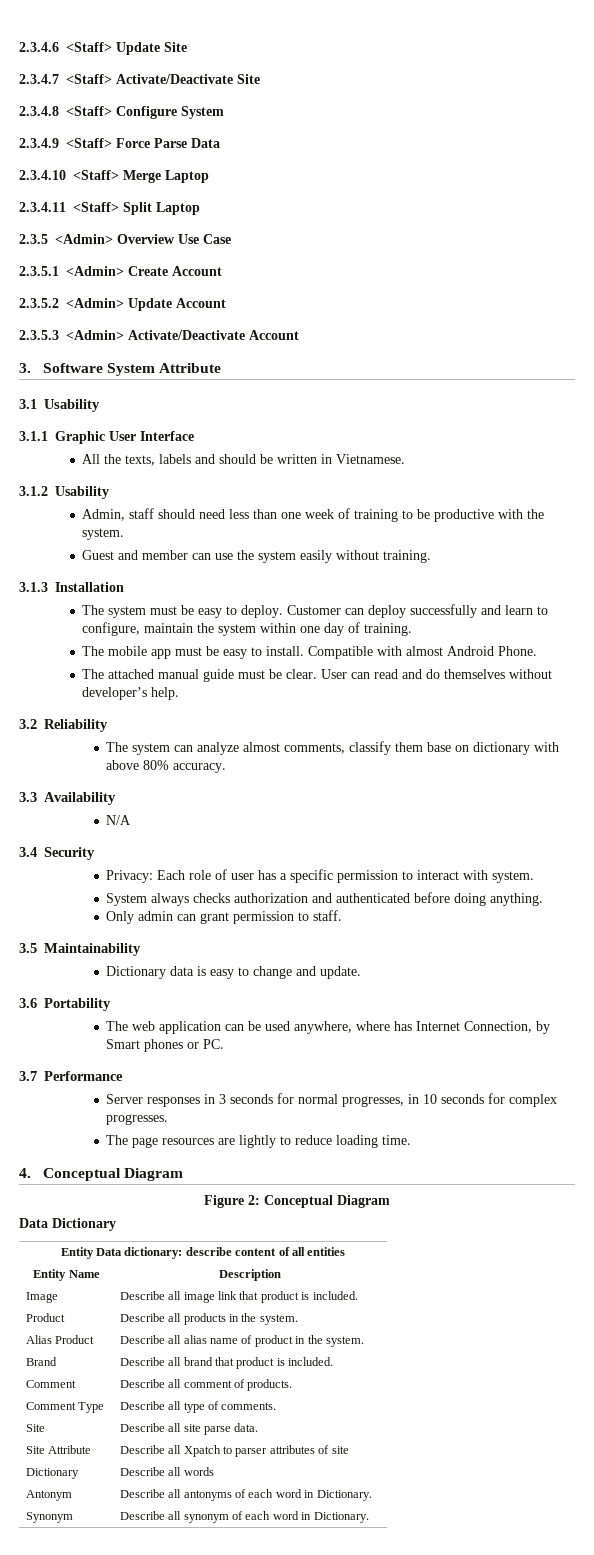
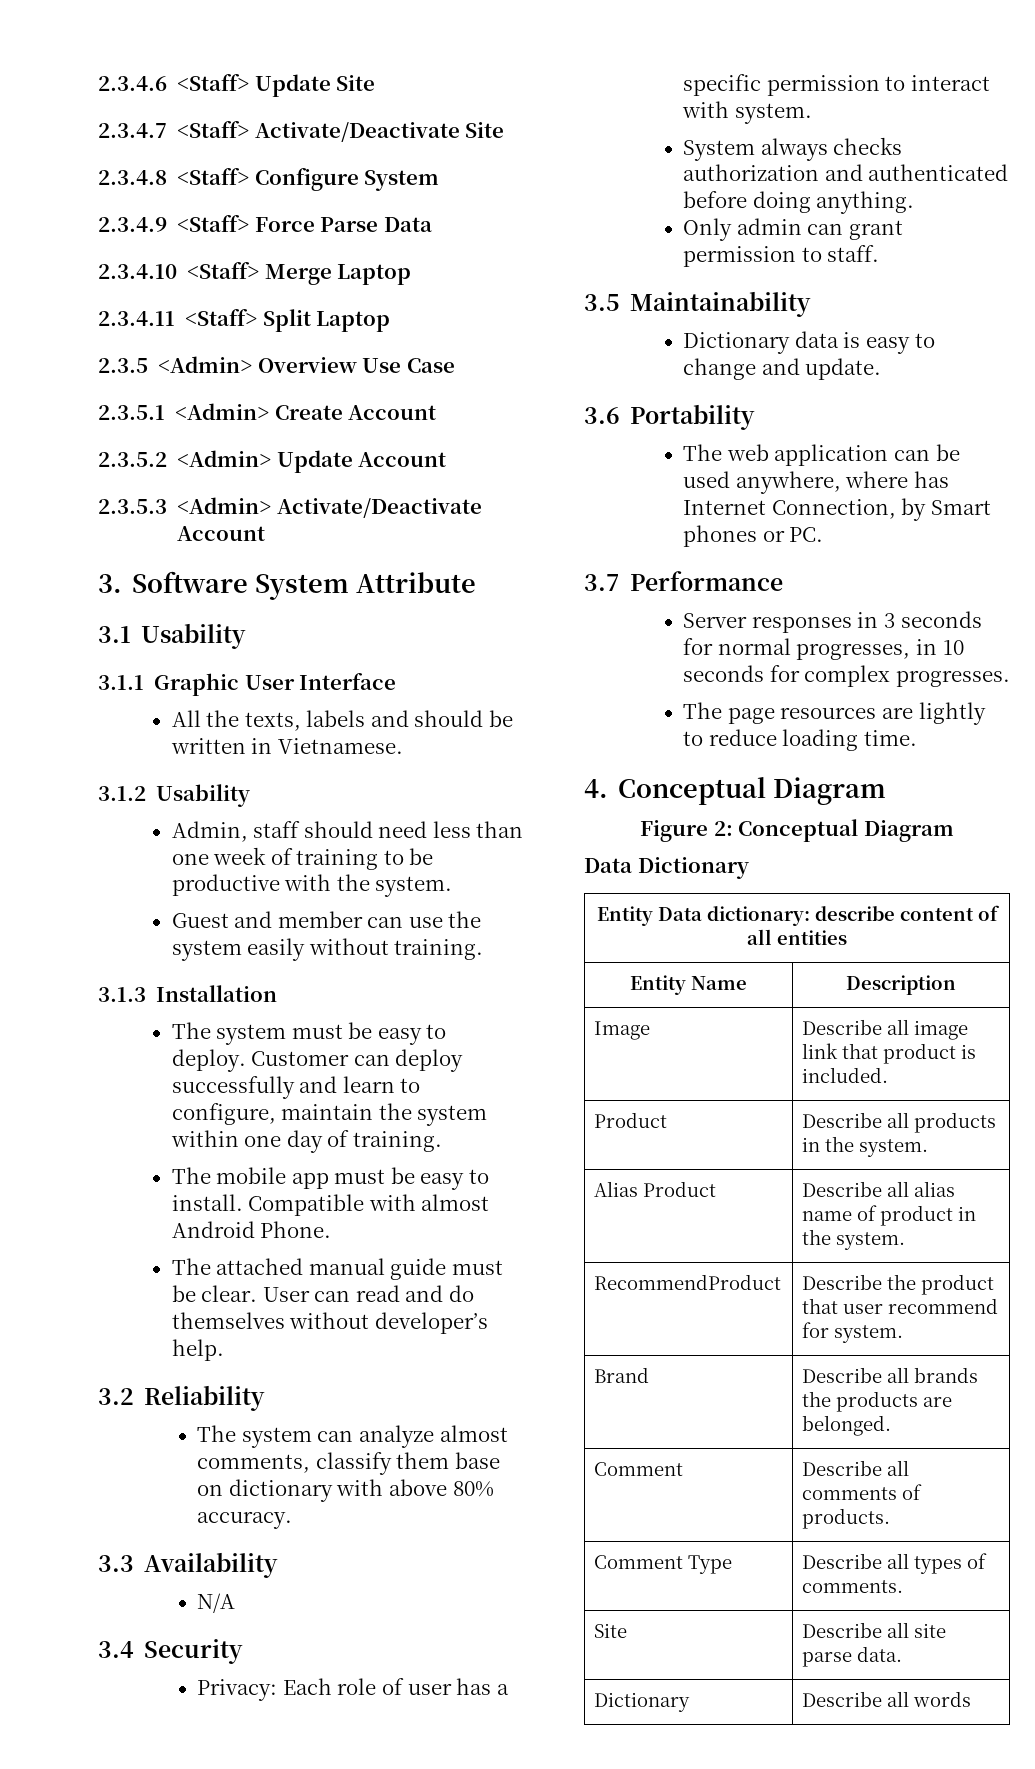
[25,1357,57,1366] [119,1357,334,1369] Brand | Describe all brand that product is included. -> [594,1274,782,1290] [802,1274,995,1295] [802,1298,999,1314] [802,1322,904,1343] [594,1367,650,1383] [802,1367,979,1383] [802,1391,953,1412] [802,1415,892,1436] RecommendProduct | Describe the product that user recommend for system. // Brand | Describe all brands the products are belonged.
[183,1380,232,1388] comment -> [802,1487,898,1500] comments
[183,1402,205,1413] type -> [914,1556,963,1574] types
[25,1445,92,1454] [119,1445,349,1457] [25,1468,79,1479] [119,1467,214,1476] [25,1490,72,1501] [119,1489,372,1501] [25,1512,73,1523] [119,1511,369,1523] Site Attribute | Describe all Xpatch to parser attributes of site // Dictionary | Describe all words // Antonym | Describe all antonyms of each word in Dictionary. // Synonym | Describe all synonym of each word in Dictionary. -> [594,1692,691,1712] [802,1691,972,1707] Dictionary | Describe all words

